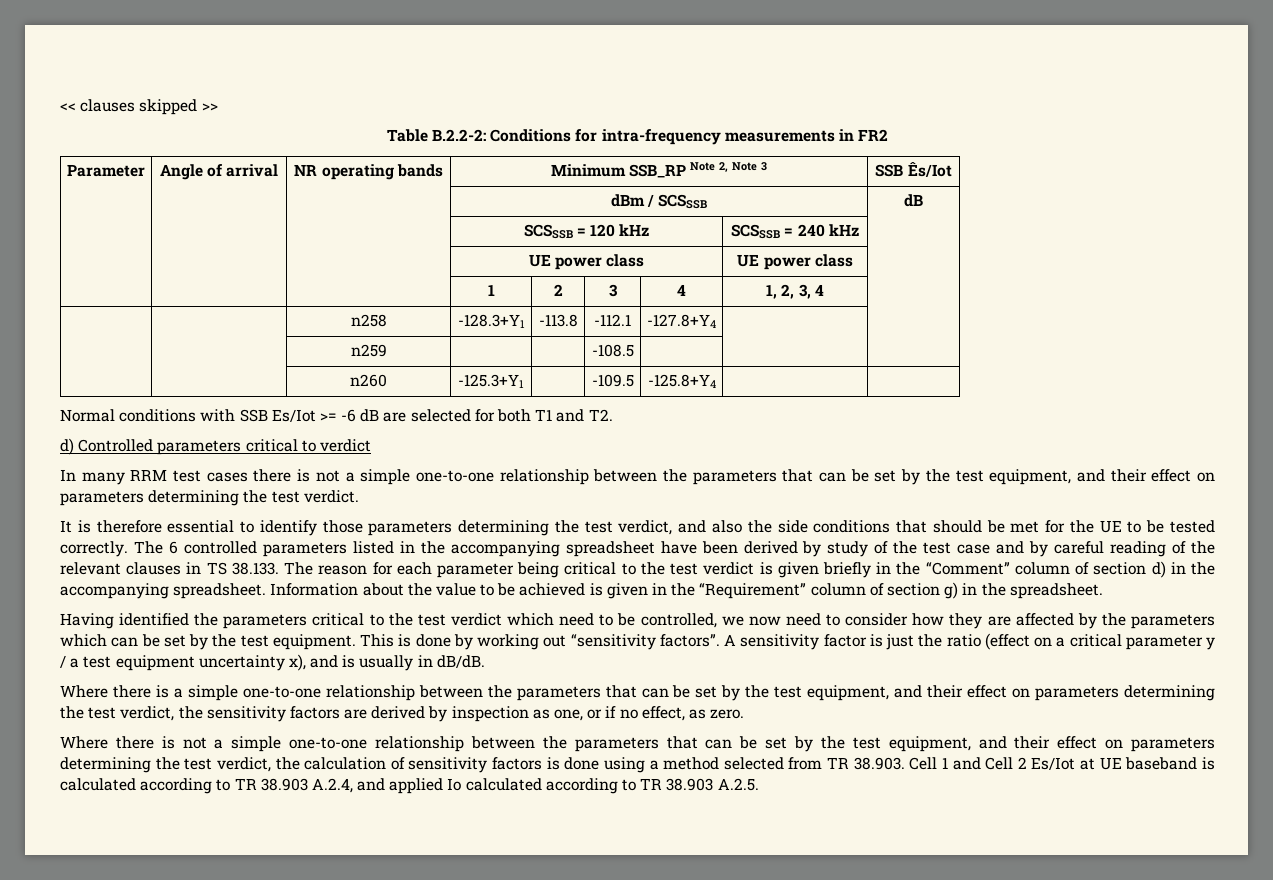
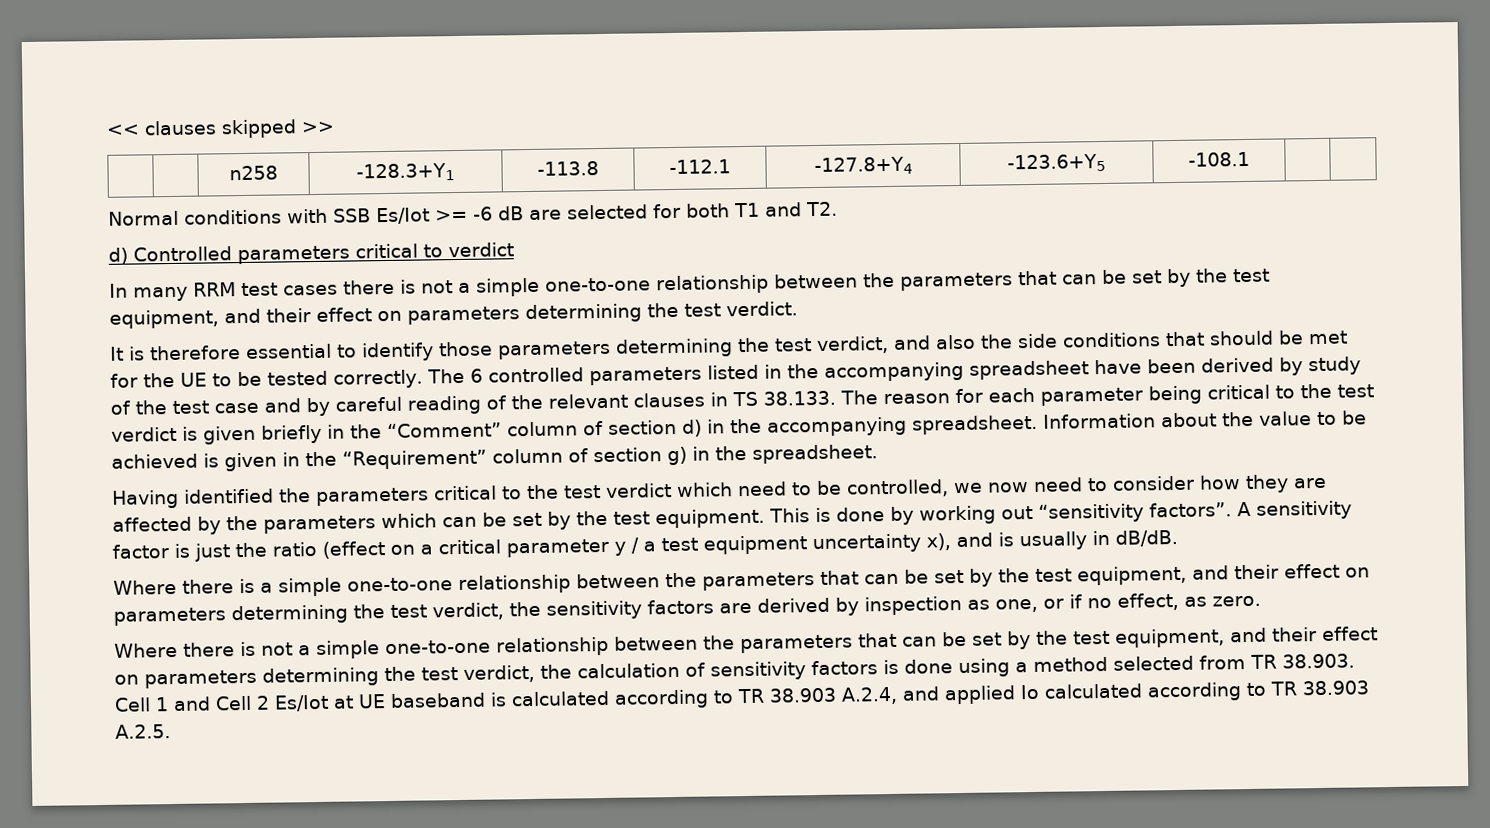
[386,129,889,145] [67,164,145,177] [159,164,279,180] [294,164,443,180] [550,162,768,178] [875,162,952,177] [610,194,708,209] [904,194,923,207] [523,224,650,239] [731,224,859,239] [528,254,645,270] [737,254,853,270] [487,284,495,296] [553,284,563,296] [608,284,618,297] [677,284,686,296] [766,284,824,299] // Table B.2.2-2: Conditions for intra-frequency measurements in FR2 // Parameter | Angle of arrival | NR operating bands | Minimum SSB_RP Note 2, Note 3 | SSB Ês/Iot // | | | dBm / SCSSSB | dB // | | | SCSSSB = 120 kHz | SCSSSB = 240 kHz | // | | | UE power class | UE power class | // | | | 1 | 2 | 3 | 4 | 1, 2, 3, 4 | -> (335, 127) none
[350,344,387,357] [591,344,634,357] [350,374,387,387] [458,374,524,388] [591,374,634,387] [647,374,716,388] | // | | n259 | | | -108.5 | | | // | | n260 | -125.3+Y1 | | -109.5 | -125.8+Y4 -> [1007,153,1106,173] [1188,151,1250,167] -123.6+Y5 | -108.1

